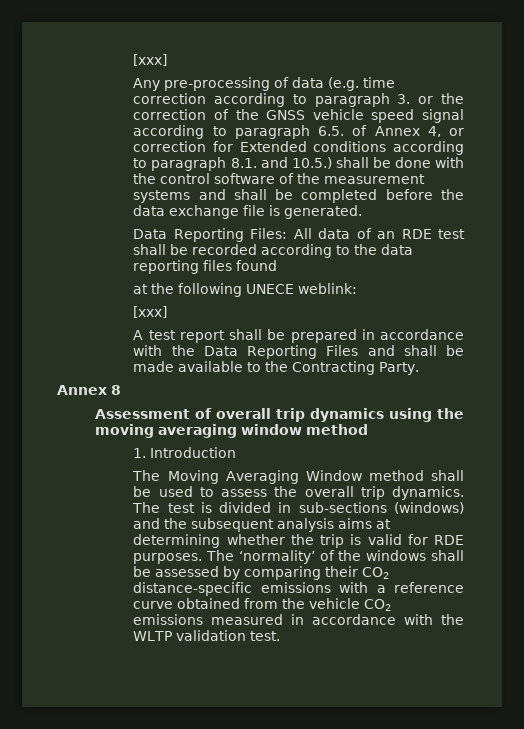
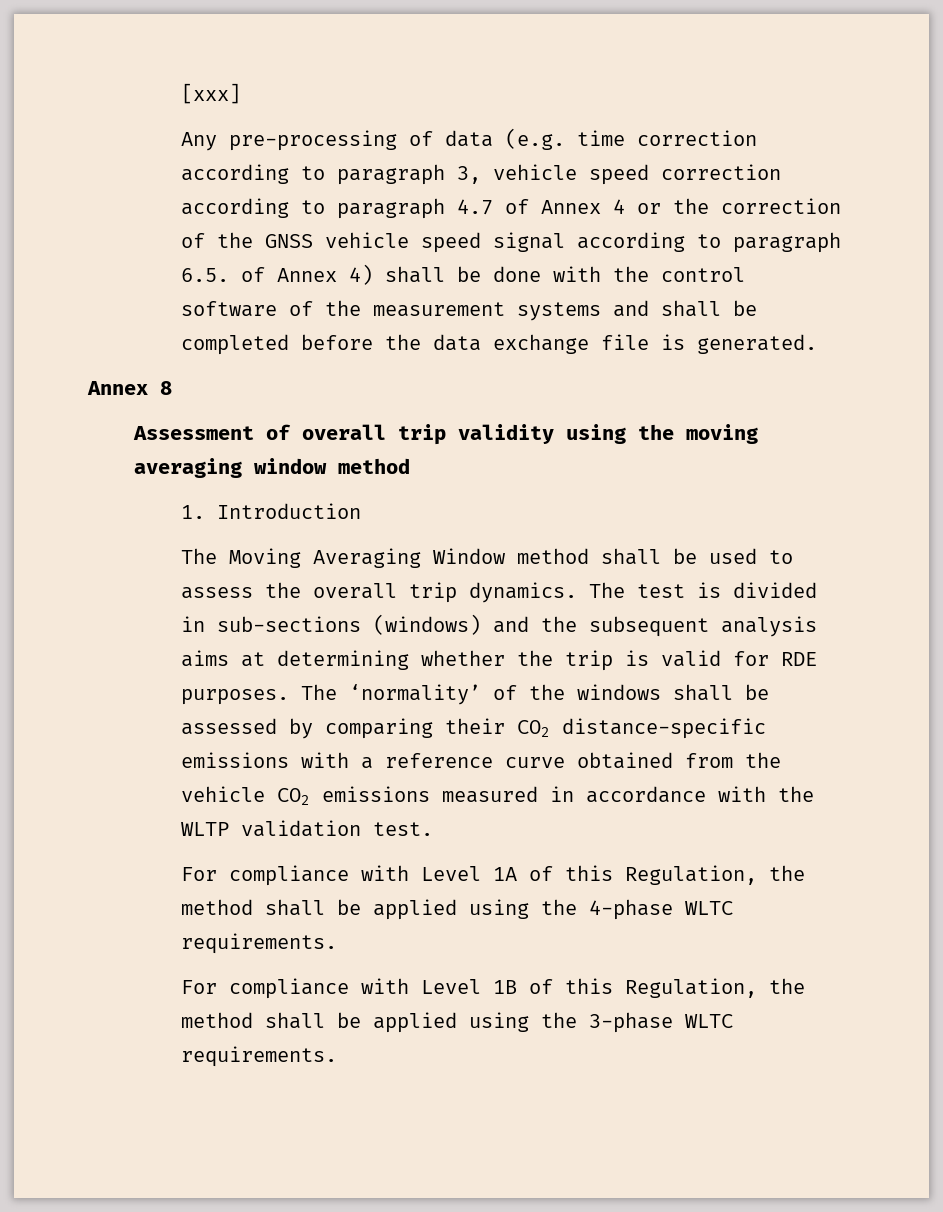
[397,94,411,104] 3. -> [456,164,781,185] [180,198,625,219] 3, vehicle speed correction according to paragraph 4.7 of Annex 4
[427,126,465,137] [133,141,465,155] [133,157,332,171] 4, or correction for Extended conditions according to paragraph 8.1. and 10.5.) -> [348,264,373,285] 4)
[133,228,466,242] [133,244,414,258] [133,260,278,274] [133,283,358,297] [133,306,168,318] [133,329,465,343] [133,345,464,359] [133,361,420,375] // Data Reporting Files: All data of an RDE test shall be recorded according to the data reporting files found // at the following UNECE weblink: // [xxx] // A test report shall be prepared in accordance with the Data Reporting Files and shall be made available to the Contracting Party. -> (817, 344) none
[310,408,385,422] dynamics -> [458,424,555,444] validity
(281, 636) none -> [180,865,805,886] [180,899,733,920] [180,933,337,954] [180,978,805,999] [180,1012,733,1033] [180,1046,337,1067] // For compliance with Level 1A of this Regulation, the method shall be applied using the 4-phase WLTC requirements. // For compliance with Level 1B of this Regulation, the method shall be applied using the 3-phase WLTC requirements.

